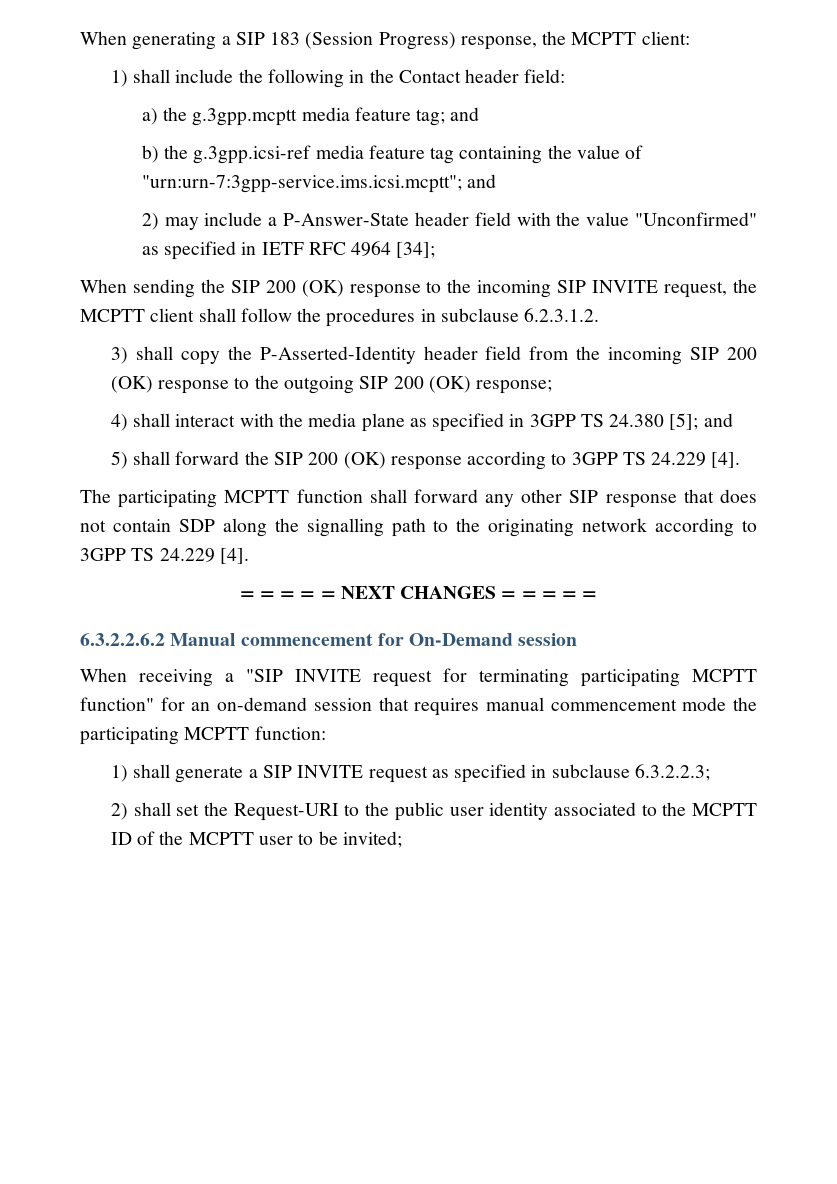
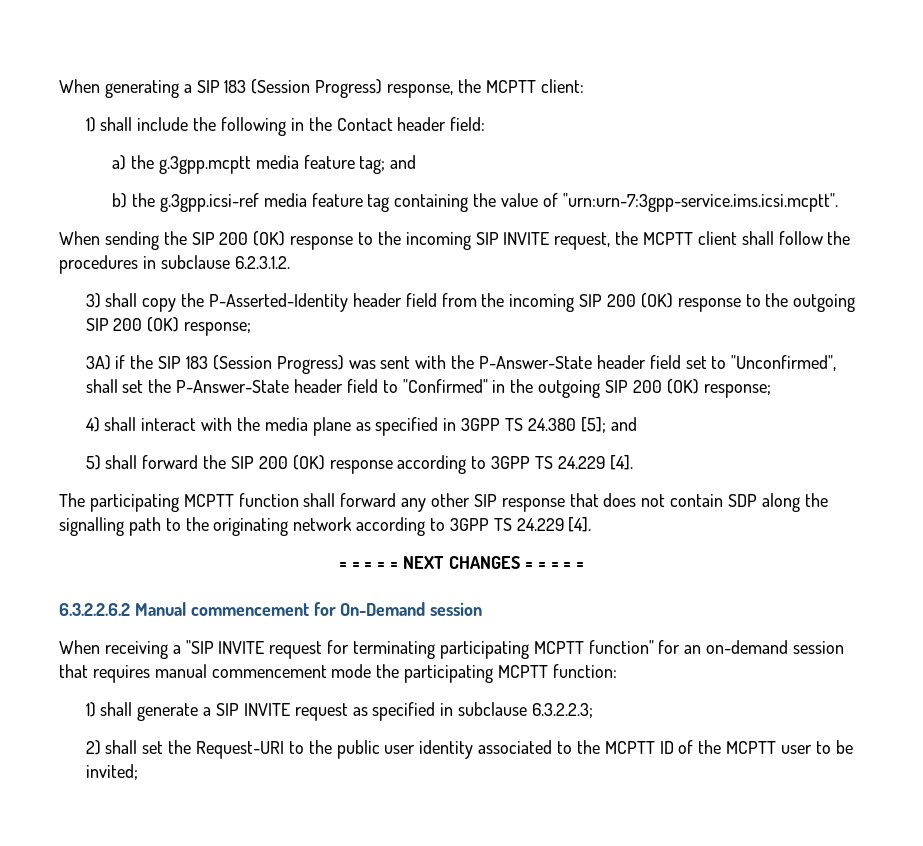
[141,174,497,193] [141,212,757,230] [141,241,436,260] "urn:urn-7:3gpp-service.ims.icsi.mcptt"; and // 2) may include a P-Answer-State header field with the value "Unconfirmed" as specified in IETF RFC 4964 [34]; -> [562,193,838,212] "urn:urn-7:3gpp-service.ims.icsi.mcptt".
(553, 387) none -> [85,355,837,374] [85,379,771,398] // 3A) if the SIP 183 (Session Progress) was sent with the P-Answer-State header field set to "Unconfirmed", shall set the P-Answer-State header field to "Confirmed" in the outgoing SIP 200 (OK) response;

